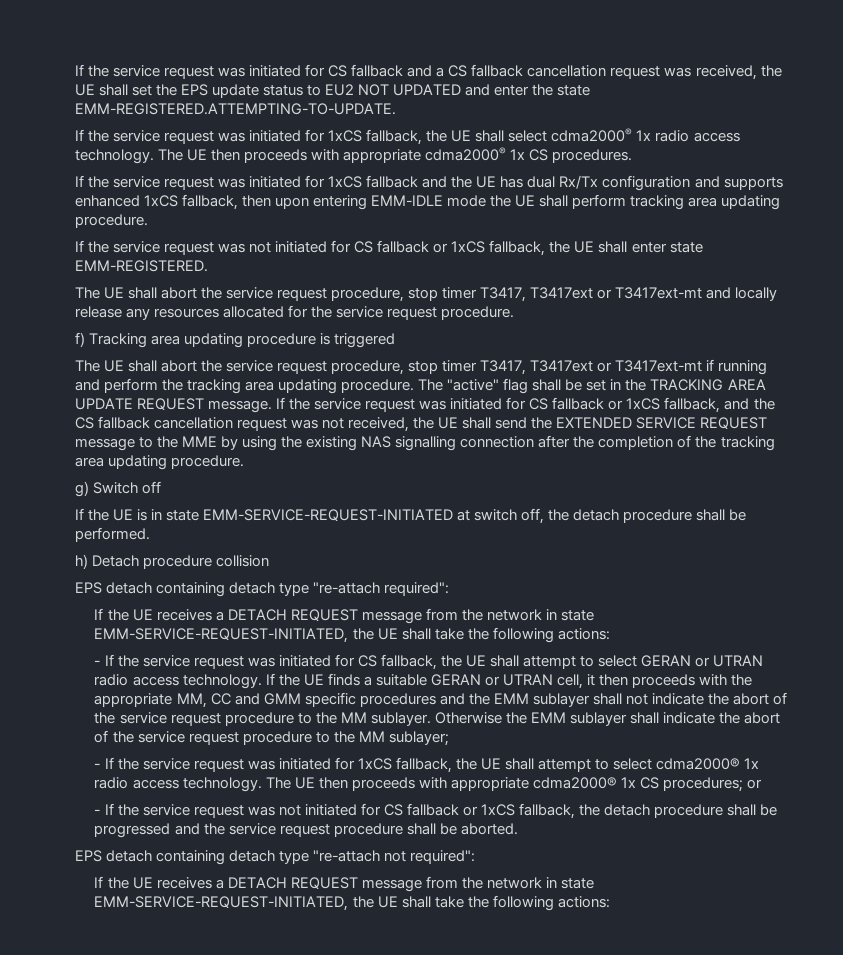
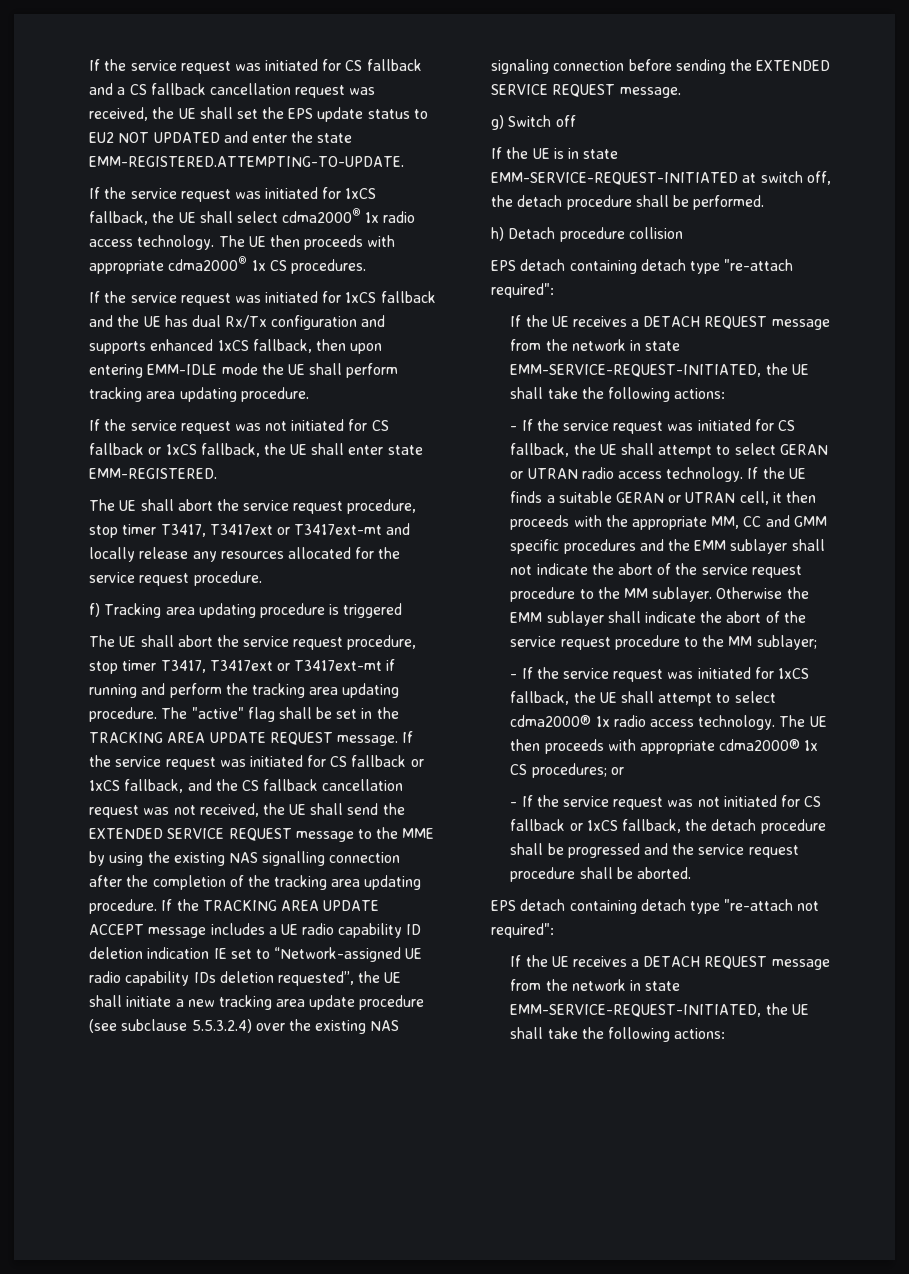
(244, 462) none -> [161,899,380,911] [89,923,422,938] [89,947,423,962] [89,971,402,986] [89,995,425,1010] [89,1019,400,1034] [491,59,831,74] [491,84,681,98] If the TRACKING AREA UPDATE ACCEPT message includes a UE radio capability ID deletion indication IE set to “Network-assigned UE radio capability IDs deletion requested”, the UE shall initiate a new tracking area update procedure (see subclause 5.5.3.2.4) over the existing NAS signaling connection before sending the EXTENDED SERVICE REQUEST message.

